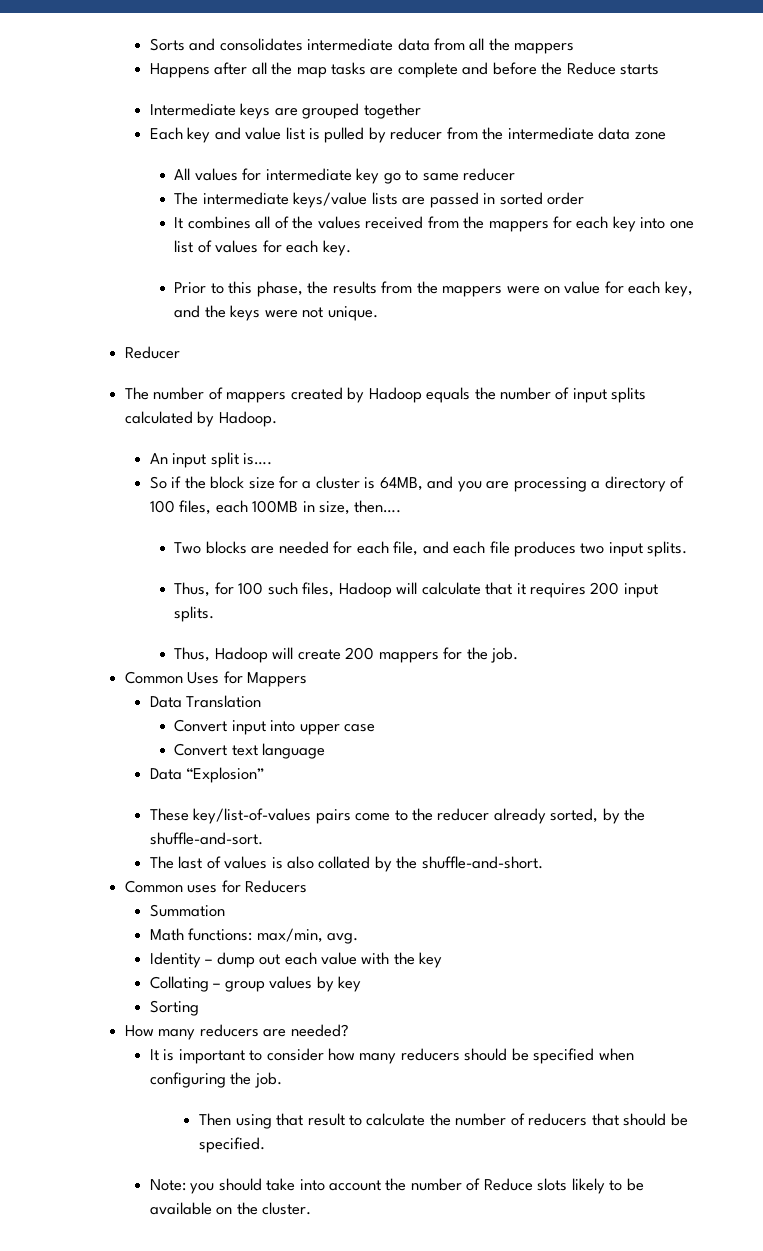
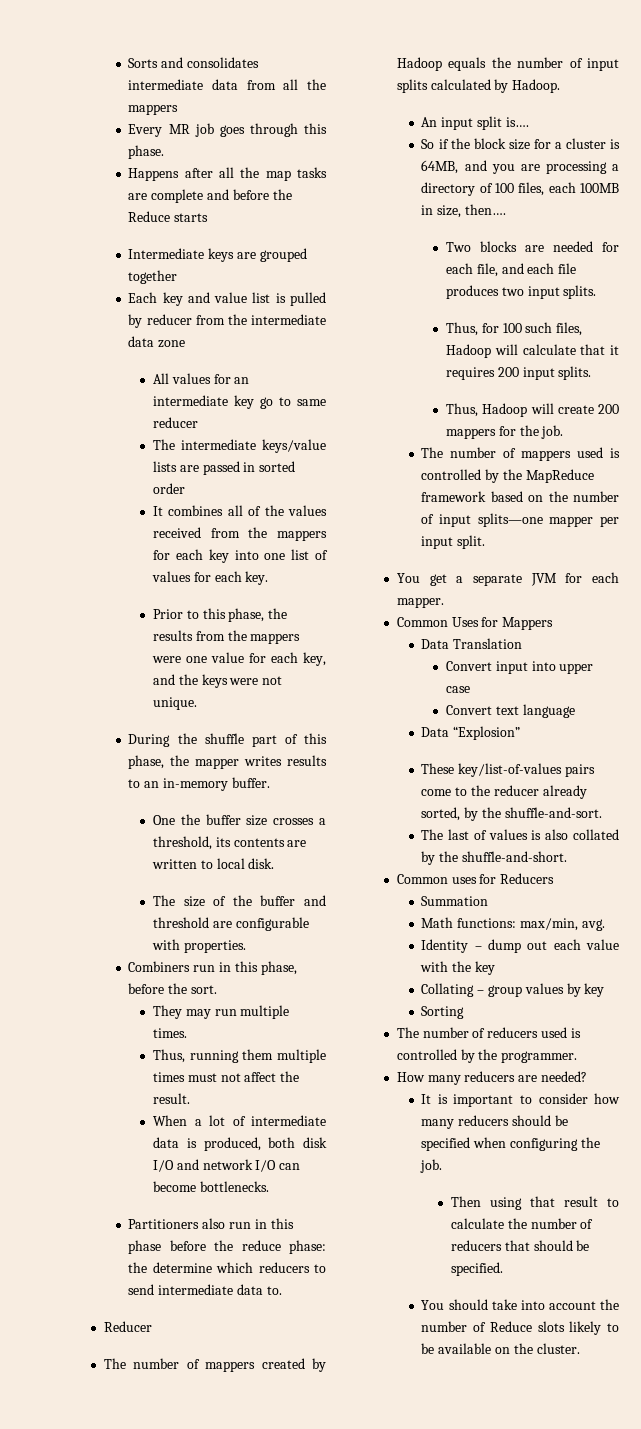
(575, 48) none -> [128,123,327,137] [128,145,165,159] // Every MR job goes through this phase.
(262, 174) none -> [234,377,250,384] an
[543,286,560,294] on -> [185,656,207,663] one
(378, 313) none -> [128,733,327,747] [128,755,327,769] [128,777,270,791] [152,814,326,826] [152,836,307,850] [151,858,275,869] [152,895,326,907] [152,917,309,931] [151,939,246,953] [128,961,297,975] [128,983,218,994] [152,1005,290,1019] [152,1028,187,1038] [152,1049,326,1063] [152,1071,300,1082] [152,1093,190,1104] [152,1115,326,1126] [152,1137,327,1151] [152,1159,301,1172] [152,1181,269,1192] [128,1218,294,1229] [128,1240,326,1254] [128,1262,326,1273] [128,1284,282,1295] // During the shuffle part of this phase, the mapper writes results to an in-memory buffer. // One the buffer size crosses a threshold, its contents are written to local disk. // The size of the buffer and threshold are configurable with properties. // Combiners run in this phase, before the sort. // They may run multiple times. // Thus, running them multiple times must not affect the result. // When a lot of intermediate data is produced, both disk I/O and network I/O can become bottlenecks. // Partitioners also run in this phase before the reduce phase: the determine which reducers to send intermediate data to.
(519, 655) none -> [421,447,620,461] [421,469,594,483] [421,491,619,502] [421,513,619,527] [421,535,486,549] [396,572,619,586] [396,597,444,608] // The number of mappers used is controlled by the MapReduce framework based on the number of input splits—one mapper per input split. // You get a separate JVM for each mapper.
(199, 1008) none -> [396,1027,581,1038] [396,1049,578,1063] // The number of reducers used is controlled by the programmer.
[149,1179,215,1194] Note: you -> [421,1300,445,1310] You

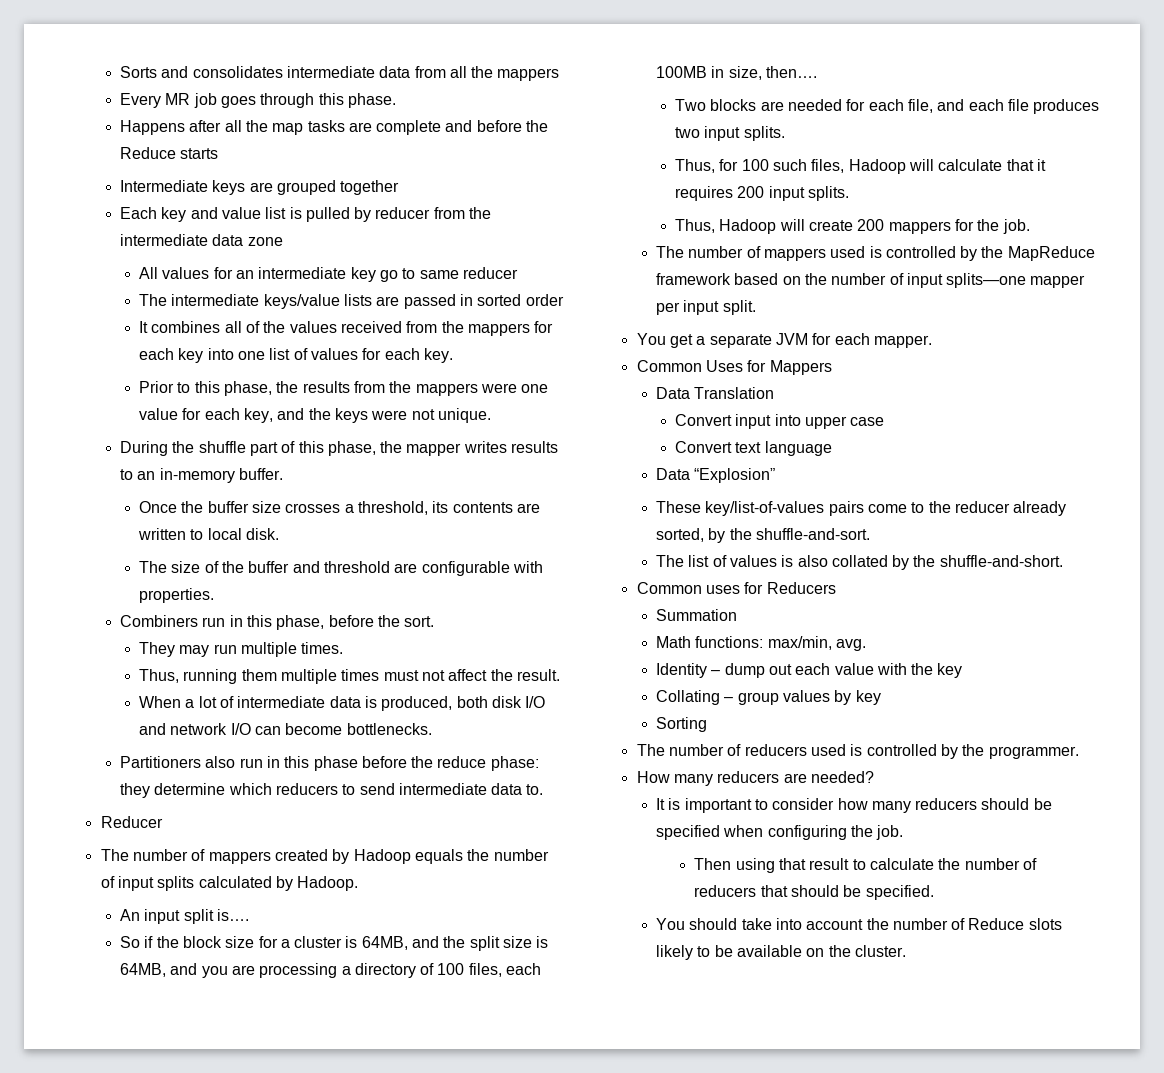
[152,815,175,825] One -> [139,501,178,513] Once
[128,1262,148,1273] the -> [119,783,150,798] they
(487, 165) none -> [443,936,549,951] [119,963,198,977] the split size is 64MB, and
[448,829,470,840] last -> [688,555,710,567] list

